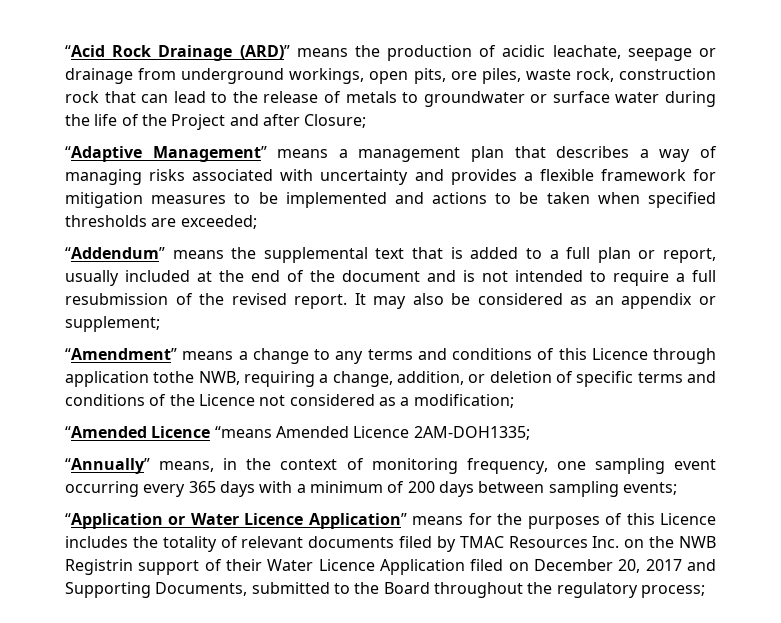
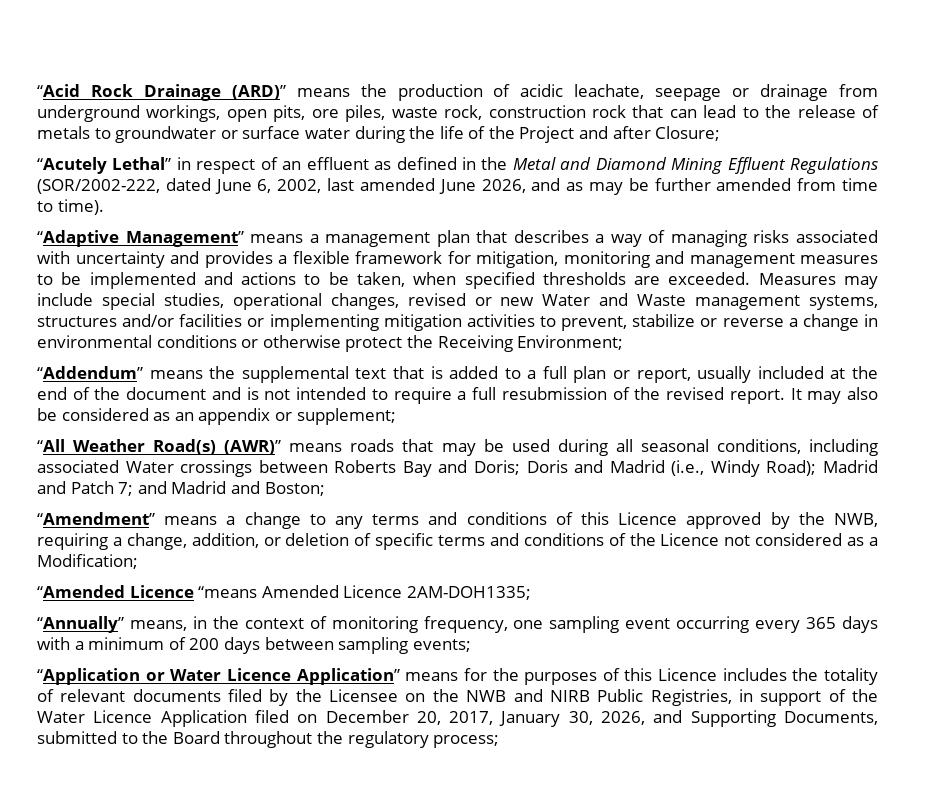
(367, 121) none -> [37,157,878,174] [37,178,878,195] [37,199,104,215] // “Acutely Lethal” in respect of an effluent as defined in the Metal and Diamond Mining Effluent Regulations (SOR/2002-222, dated June 6, 2002, last amended June 2026, and as may be further amended from time to time).
[65,192,143,208] mitigation -> [476,251,795,268] mitigation, monitoring and management
[546,192,590,204] taken -> [356,272,405,287] taken,
[180,215,257,229] exceeded; -> [668,272,879,289] [37,293,878,310] [37,314,878,331] [37,335,624,352] exceeded. Measures may include special studies, operational changes, revised or new Water and Waste management systems, structures and/or facilities or implementing mitigation activities to prevent, stabilize or reverse a change in environmental conditions or otherwise protect the Receiving Environment;
(160, 324) none -> [37,439,878,456] [37,460,878,477] [37,481,325,496] // “All Weather Road(s) (AWR)” means roads that may be used during all seasonal conditions, including associated Water crossings between Roberts Bay and Doris; Doris and Madrid (i.e., Windy Road); Madrid and Patch 7; and Madrid and Boston;
[653,348,716,364] [65,371,195,387] through application tothe -> [686,512,825,529] approved by the
[413,394,514,408] modification; -> [37,554,138,569] Modification;
[459,536,716,548] [65,559,133,575] TMAC Resources Inc. on the NWB Registrin -> [295,689,753,706] the Licensee on the NWB and NIRB Public Registries, in
[226,559,262,571] their -> [852,689,879,702] the
[645,559,682,571] 2017 -> [449,711,646,727] 2017, January 30, 2026,

